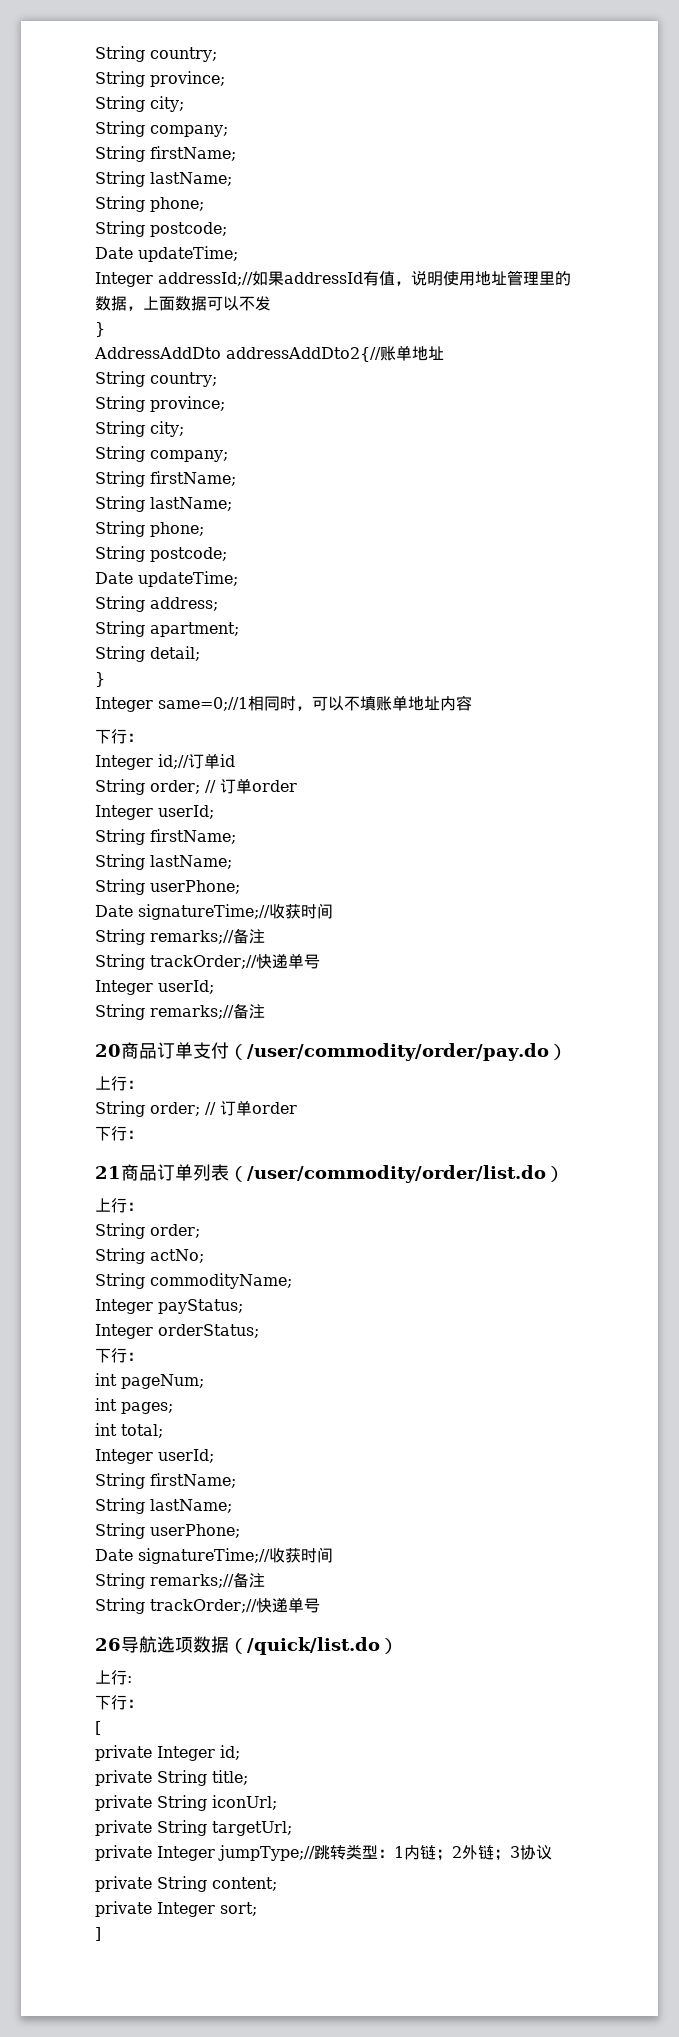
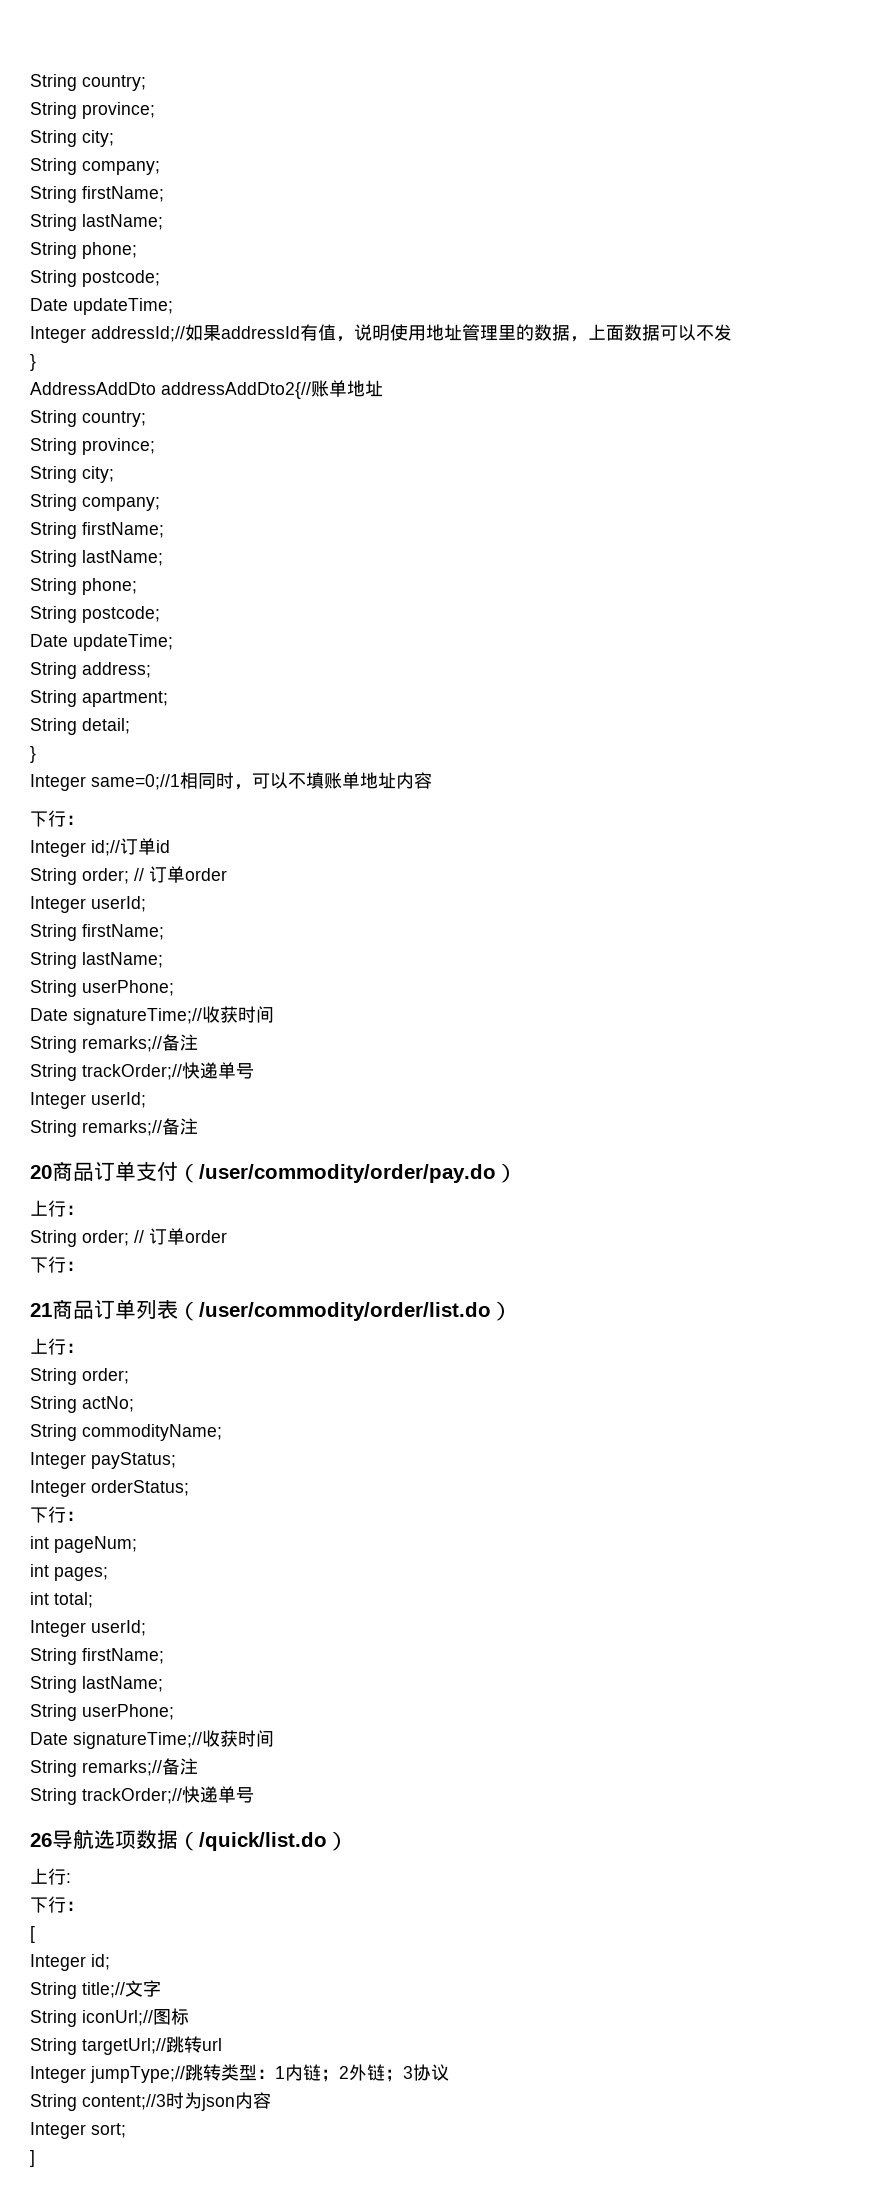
[95,1745,152,1761] private -> (35, 1934) none
[95,1770,248,1786] [95,1795,277,1811] [95,1820,292,1836] [95,1845,152,1861] private String title; // private String iconUrl; // private String targetUrl; // private -> [30,1980,161,1999] [30,2008,189,2027] [30,2036,222,2055] String title;//文字 // String iconUrl;//图标 // String targetUrl;//跳转url //
[95,1876,277,1892] [95,1901,152,1917] private String content; // private -> [30,2092,271,2111] String content;//3时为json内容 //

